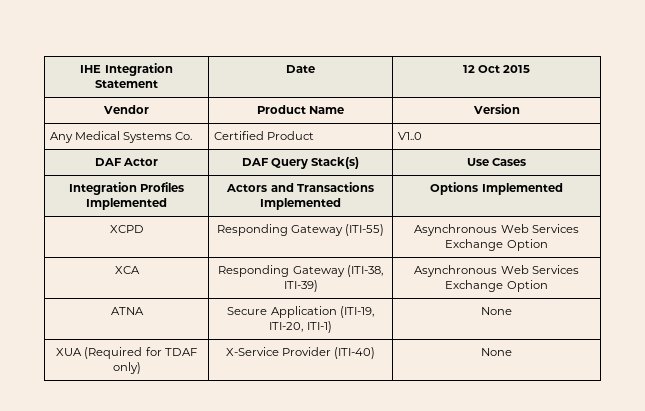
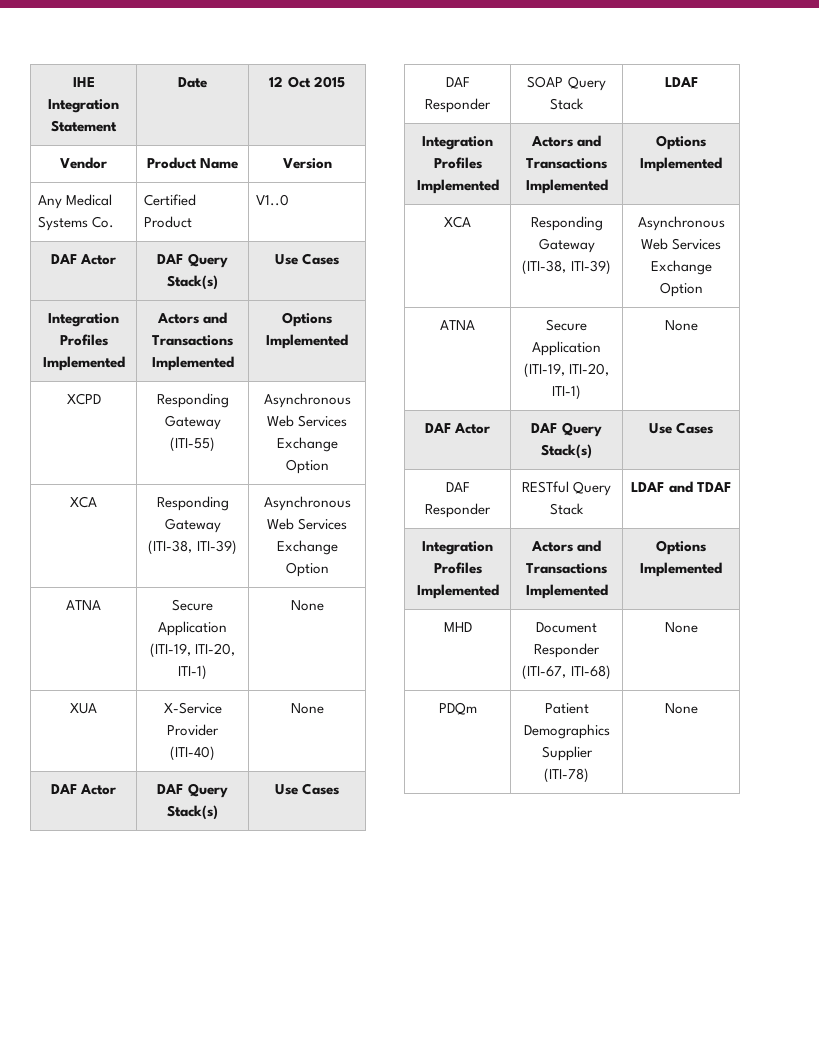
[84,347,197,359] [112,362,141,374] (Required for TDAF only) -> (97, 708) none
(512, 352) none -> [50,784,117,795] [157,783,228,798] [167,805,218,820] [274,783,340,795] [445,77,470,87] [425,98,491,113] [527,76,606,91] [550,98,584,110] [664,77,698,87] [422,136,493,150] [433,157,482,169] [416,179,499,194] [530,135,602,147] [526,158,607,169] [525,179,608,194] [656,135,706,150] [640,157,722,172] [444,216,471,228] [530,216,603,231] [538,238,595,253] [522,260,611,275] [637,216,725,231] [640,238,722,250] [650,260,712,275] [659,282,703,297] [440,320,475,330] [546,319,587,331] [532,341,601,356] [523,363,610,378] [552,385,581,400] [664,320,698,331] [424,423,491,434] [531,422,602,437] [541,444,592,459] [648,422,714,434] [445,482,470,492] [425,503,491,518] [521,481,612,496] [550,503,584,515] [631,481,731,493] [422,541,493,555] [433,562,482,574] [416,584,499,599] [530,540,602,552] [526,563,607,574] [525,584,608,599] [656,540,706,555] [640,562,722,577] [443,622,472,632] [536,622,597,633] [534,643,600,658] [522,665,611,680] [664,622,698,633] [438,702,477,715] [544,703,589,714] [523,724,610,739] [541,746,593,761] [544,768,589,783] [664,703,698,714] // DAF Actor | DAF Query Stack(s) | Use Cases // DAF Responder | SOAP Query Stack | LDAF // Integration Profiles Implemented | Actors and Transactions Implemented | Options Implemented // XCA | Responding Gateway (ITI-38, ITI-39) | Asynchronous Web Services Exchange Option // ATNA | Secure Application (ITI-19, ITI-20, ITI-1) | None // DAF Actor | DAF Query Stack(s) | Use Cases // DAF Responder | RESTful Query Stack | LDAF and TDAF // Integration Profiles Implemented | Actors and Transactions Implemented | Options Implemented // MHD | Document Responder (ITI-67, ITI-68) | None // PDQm | Patient Demographics Supplier (ITI-78) | None

